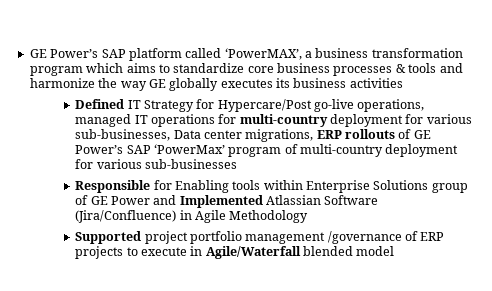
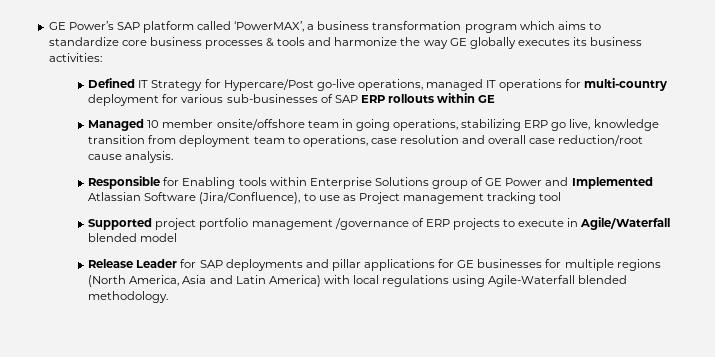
[349,78,403,88] activities -> [48,53,102,62] activities:
[75,129,314,142] sub-businesses, Data center migrations, -> [226,94,358,103] sub-businesses of SAP
[398,129,431,139] [75,144,459,157] [75,159,237,169] of GE Power’s SAP ‘PowerMax’ program of multi-country deployment for various sub-businesses -> [437,93,496,103] [88,119,659,131] [88,135,644,147] [88,151,174,163] within GE // Managed 10 member onsite/offshore team in going operations, stabilizing ERP go live, knowledge transition from deployment team to operations, case resolution and overall case reduction/root cause analysis.
[75,210,309,223] (Jira/Confluence) in Agile Methodology -> [199,192,562,204] (Jira/Confluence), to use as Project management tracking tool
(395, 251) none -> [88,259,661,271] [88,275,628,287] [88,291,169,303] // Release Leader for SAP deployments and pillar applications for GE businesses for multiple regions (North America, Asia and Latin America) with local regulations using Agile-Waterfall blended methodology.

